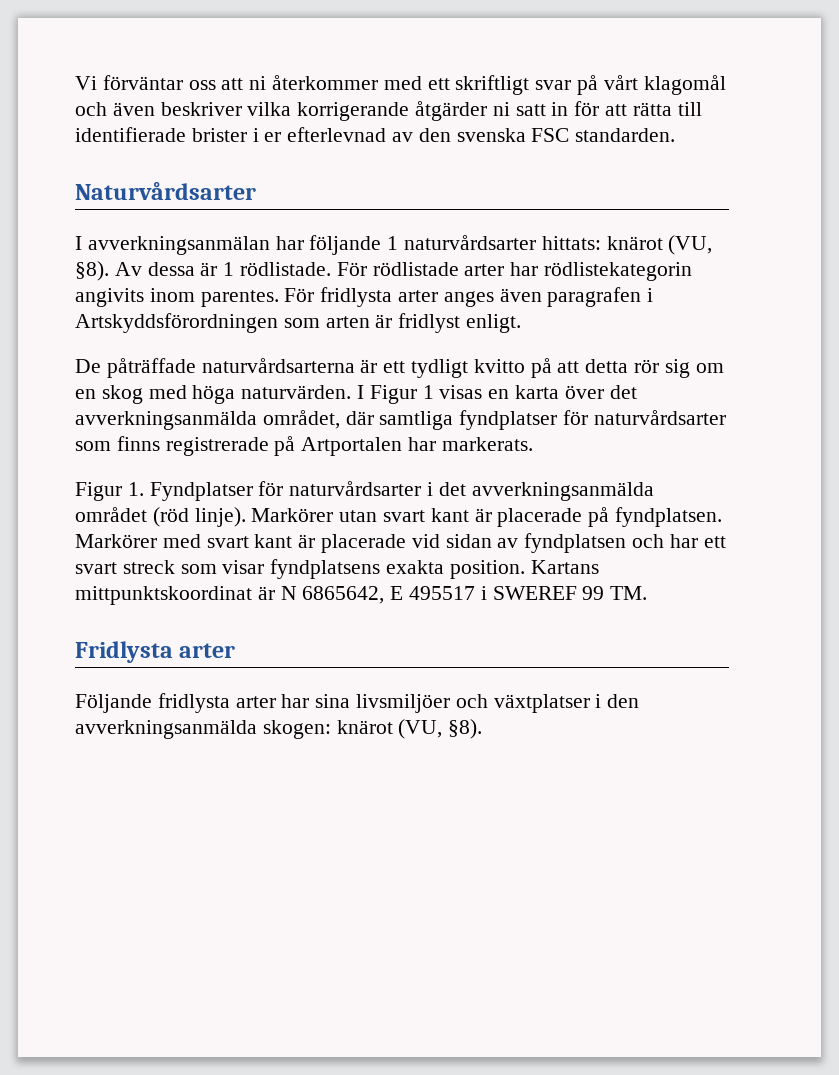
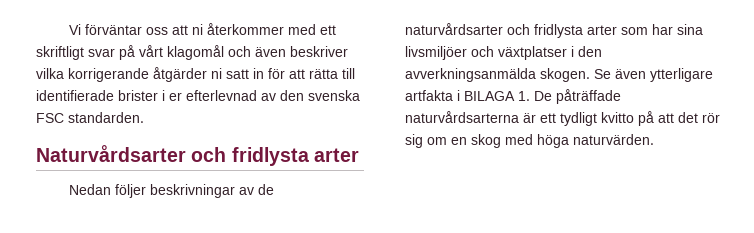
[75,235,713,255] [75,261,693,281] [75,287,654,307] [75,313,522,333] // I avverkningsanmälan har följande 1 naturvårdsarter hittats: knärot (VU, §8). Av dessa är 1 rödlistade. För rödlistade arter har rödlistekategorin angivits inom parentes. För fridlysta arter anges även paragrafen i Artskyddsförordningen som arten är fridlyst enligt. // -> [191,147,359,166] [69,184,275,198] [405,23,703,38] [405,46,602,60] [405,68,713,82] [405,90,530,101] och fridlysta arter // Nedan följer beskrivningar av de naturvårdsarter och fridlysta arter som har sina livsmiljöer och växtplatser i den avverkningsanmälda skogen. Se även ytterligare artfakta i BILAGA 1.
[585,359,629,373] detta -> [678,112,698,123] det
[357,385,637,404] [75,410,726,430] [75,436,533,456] [75,481,654,501] [75,507,723,527] [75,533,726,553] [75,559,599,579] [75,586,648,605] [75,641,236,663] [75,693,640,713] [75,719,483,739] I Figur 1 visas en karta över det avverkningsanmälda området, där samtliga fyndplatser för naturvårdsarter som finns registrerade på Artportalen har markerats. // Figur 1. Fyndplatser för naturvårdsarter i det avverkningsanmälda området (röd linje). Markörer utan svart kant är placerade på fyndplatsen. Markörer med svart kant är placerade vid sidan av fyndplatsen och har ett svart streck som visar fyndplatsens exakta position. Kartans mittpunktskoordinat är N 6865642, E 495517 i SWEREF 99 TM. // Fridlysta arter // Följande fridlysta arter har sina livsmiljöer och växtplatser i den avverkningsanmälda skogen: knärot (VU, §8). -> (654, 139) none

